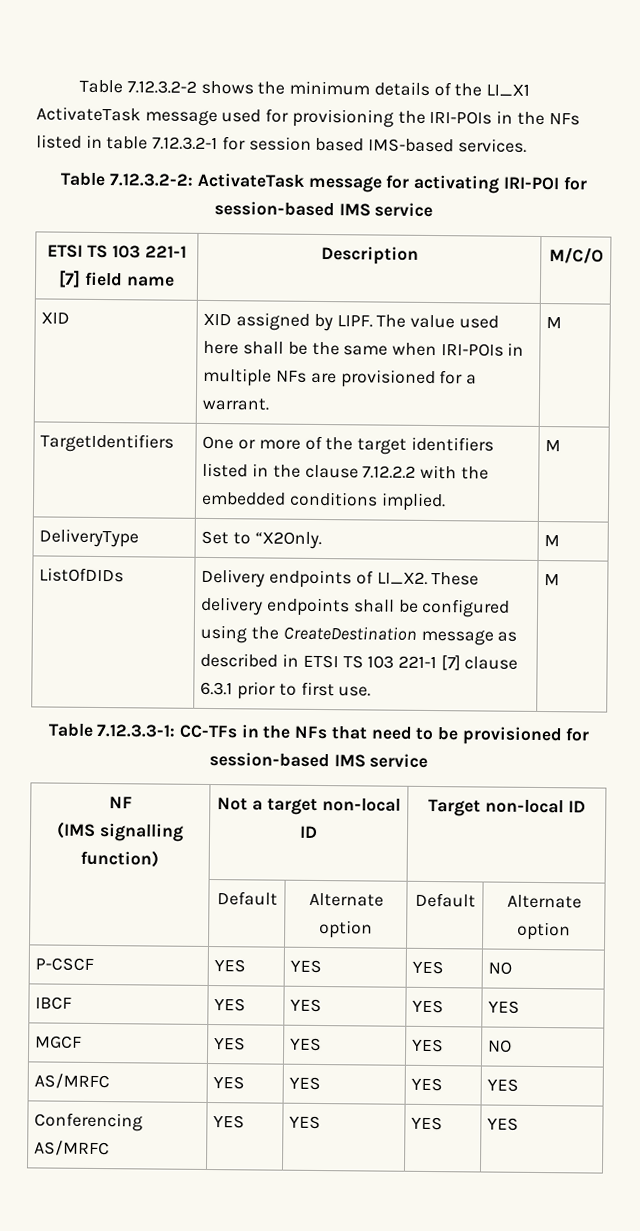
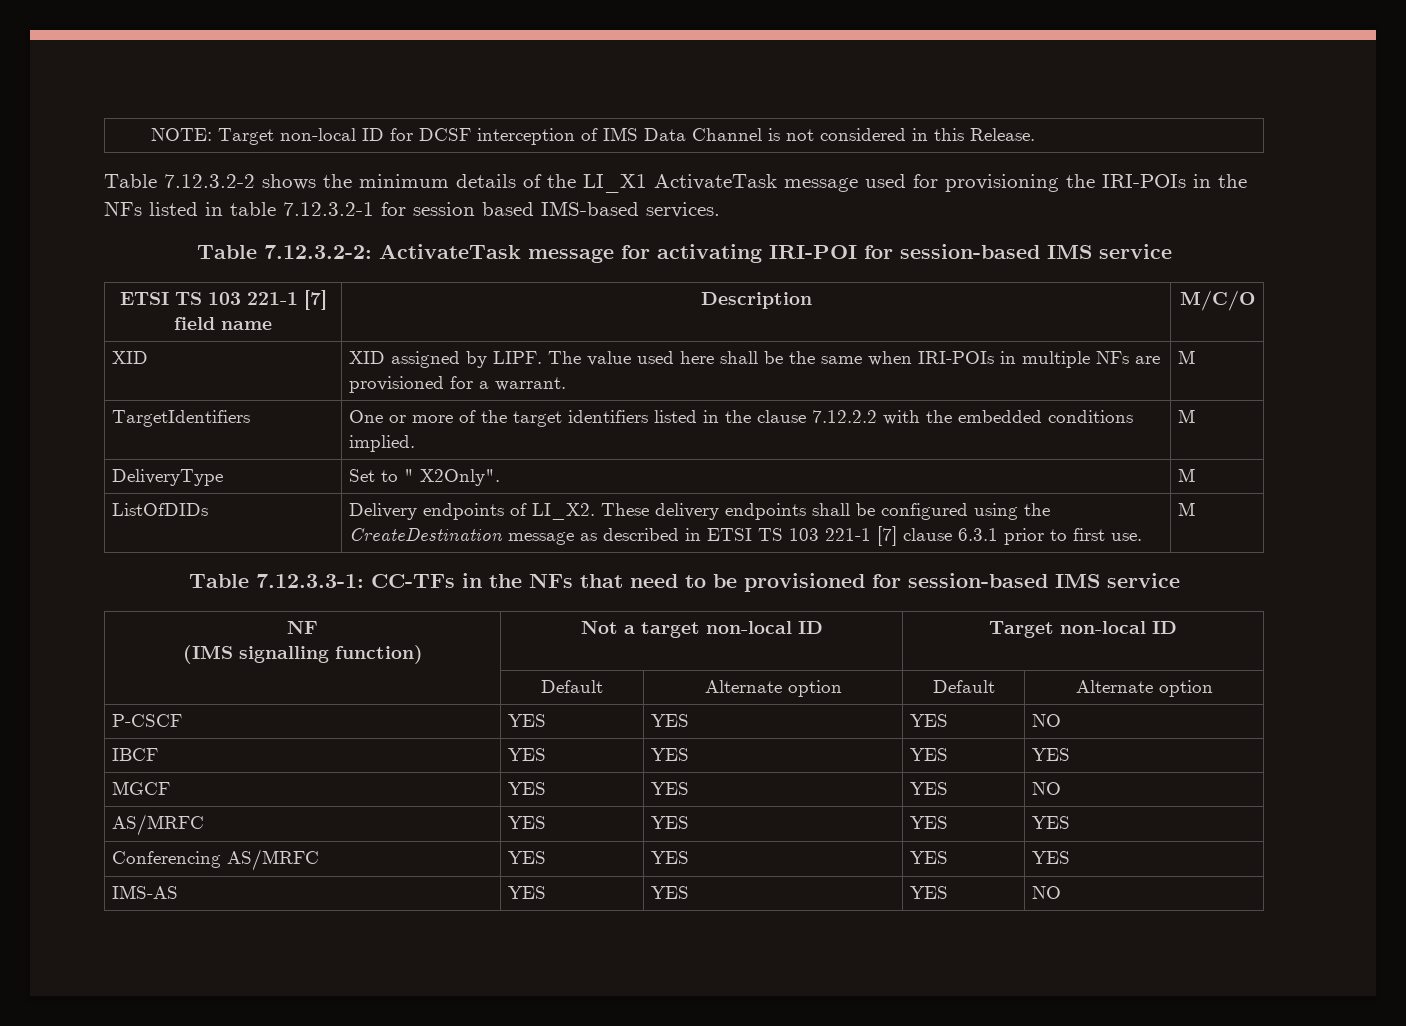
(79, 86) none -> [151,127,1036,145] NOTE: Target non-local ID for DCSF interception of IMS Data Channel is not considered in this Release. //
[254,531,322,550] “X2Only. -> [404,469,501,486] " X2Only".
(520, 1124) none -> [112,885,179,899] [508,886,547,899] [651,886,690,899] [910,886,949,899] [1032,886,1062,899] // IMS-AS | YES | YES | YES | NO

